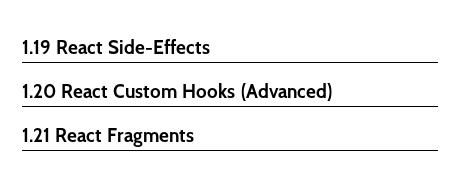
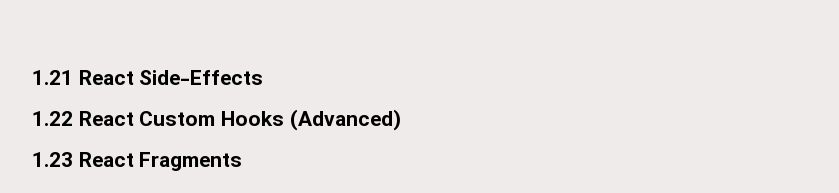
[22,40,51,54] 1.19 -> [32,70,73,85] 1.21
[22,84,56,98] 1.20 -> [32,111,73,126] 1.22
[22,128,50,142] 1.21 -> [32,152,73,167] 1.23

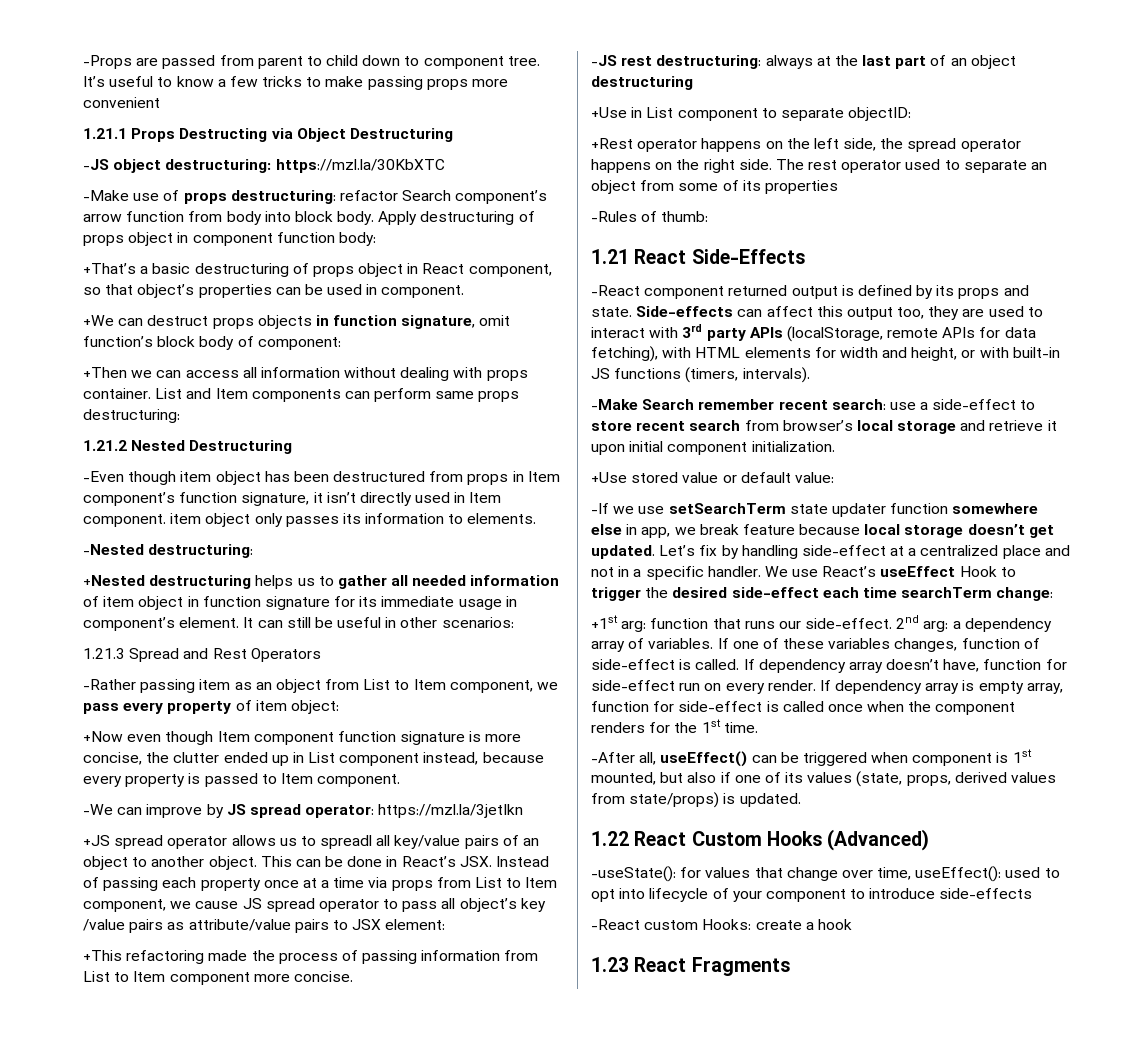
[32,70,264,85] 1.21 React Side-Effects -> [83,55,540,69] [83,76,509,90] [83,97,160,108] [83,128,453,142] [83,159,445,173] [83,190,548,204] [83,211,535,225] [83,232,376,246] [83,263,552,277] [83,284,465,298] [83,315,511,329] [83,336,341,350] [83,367,528,381] [83,388,520,402] [83,409,180,423] [83,440,293,454] [83,471,560,485] [83,492,502,506] [83,513,537,527] [83,544,254,558] [83,575,560,589] [83,596,517,610] [83,617,514,631] [83,648,321,662] [83,679,559,693] [83,700,339,714] [83,731,522,745] [83,752,544,766] [83,773,401,787] [83,804,524,818] [83,835,540,849] [83,856,550,870] [83,877,558,891] [83,898,546,912] [83,919,446,933] [83,950,539,964] [83,971,353,985] [591,55,1016,69] [591,76,693,90] [591,107,912,121] [591,138,1021,152] [591,159,1048,173] [591,180,838,194] [591,211,709,222] [591,249,805,264] [591,285,1029,299] [591,306,1043,320] [591,324,1036,342] [591,346,1060,362] [591,367,810,383] [591,399,1036,410] [591,420,1057,434] [591,441,835,455] [591,472,834,483] [591,503,1039,517] [591,524,1054,538] [591,545,1070,559] [591,566,1016,580] [591,587,1054,601] [591,615,1052,632] [591,638,1040,652] [591,659,1067,673] [591,680,1063,694] [591,701,1016,715] [591,719,758,733] [591,749,1032,767] [591,771,1057,787] [591,792,801,808] -Props are passed from parent to child down to component tree. It’s useful to know a few tricks to make passing props more convenient // 1.21.1 Props Destructing via Object Destructuring // -JS object destructuring: https://mzl.la/30KbXTC // -Make use of props destructuring: refactor Search component’s arrow function from body into block body. Apply destructuring of props object in component function body: // +That’s a basic destructuring of props object in React component, so that object’s properties can be used in component. // +We can destruct props objects in function signature, omit function’s block body of component: // +Then we can access all information without dealing with props container. List and Item components can perform same props destructuring: // 1.21.2 Nested Destructuring // -Even though item object has been destructured from props in Item component’s function signature, it isn’t directly used in Item component. item object only passes its information to elements. // -Nested destructuring: // +Nested destructuring helps us to gather all needed information of item object in function signature for its immediate usage in component’s element. It can still be useful in other scenarios: // 1.21.3 Spread and Rest Operators // -Rather passing item as an object from List to Item component, we pass every property of item object: // +Now even though Item component function signature is more concise, the clutter ended up in List component instead, because every property is passed to Item component. // -We can improve by JS spread operator: https://mzl.la/3jetIkn // +JS spread operator allows us to spreadl all key/value pairs of an object to another object. This can be done in React’s JSX. Instead of passing each property once at a time via props from List to Item component, we cause JS spread operator to pass all object’s key /value pairs as attribute/value pairs to JSX element: // +This refactoring made the process of passing information from List to Item component more concise. // -JS rest destructuring: always at the last part of an object destructuring // +Use in List component to separate objectID: // +Rest operator happens on the left side, the spread operator happens on the right side. The rest operator used to separate an object from some of its properties // -Rules of thumb: // 1.21 React Side-Effects // -React component returned output is defined by its props and state. Side-effects can affect this output too, they are used to interact with 3rd party APIs (localStorage, remote APIs for data fetching), with HTML elements for width and height, or with built-in JS functions (timers, intervals). // -Make Search remember recent search: use a side-effect to store recent search from browser’s local storage and retrieve it upon initial component initialization. // +Use stored value or default value: // -If we use setSearchTerm state updater function somewhere else in app, we break feature because local storage doesn’t get updated. Let’s fix by handling side-effect at a centralized place and not in a specific handler. We use React’s useEffect Hook to trigger the desired side-effect each time searchTerm change: // +1st arg: function that runs our side-effect. 2nd arg: a dependency array of variables. If one of these variables changes, function of side-effect is called. If dependency array doesn’t have, function for side-effect run on every render. If dependency array is empty array, function for side-effect is called once when the component renders for the 1st time. // -After all, useEffect() can be triggered when component is 1st mounted, but also if one of its values (state, props, derived values from state/props) is updated.
(401, 120) none -> [591,866,1060,882] [591,888,1033,902] [591,919,852,930] // -useState(): for values that change over time, useEffect(): used to opt into lifecycle of your component to introduce side-effects // -React custom Hooks: create a hook

